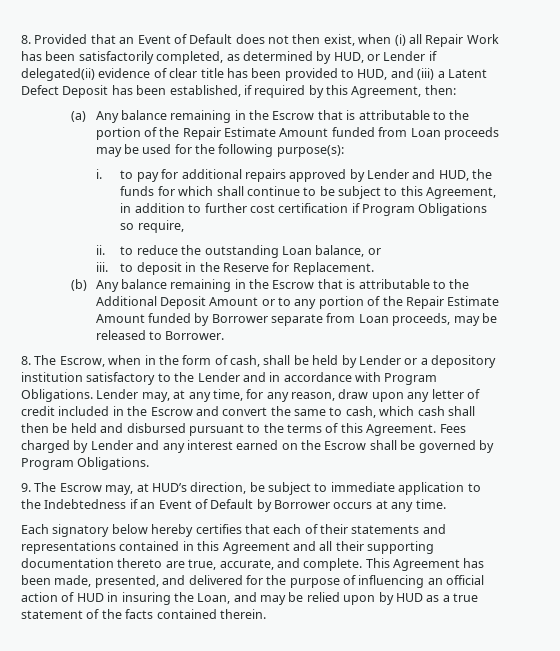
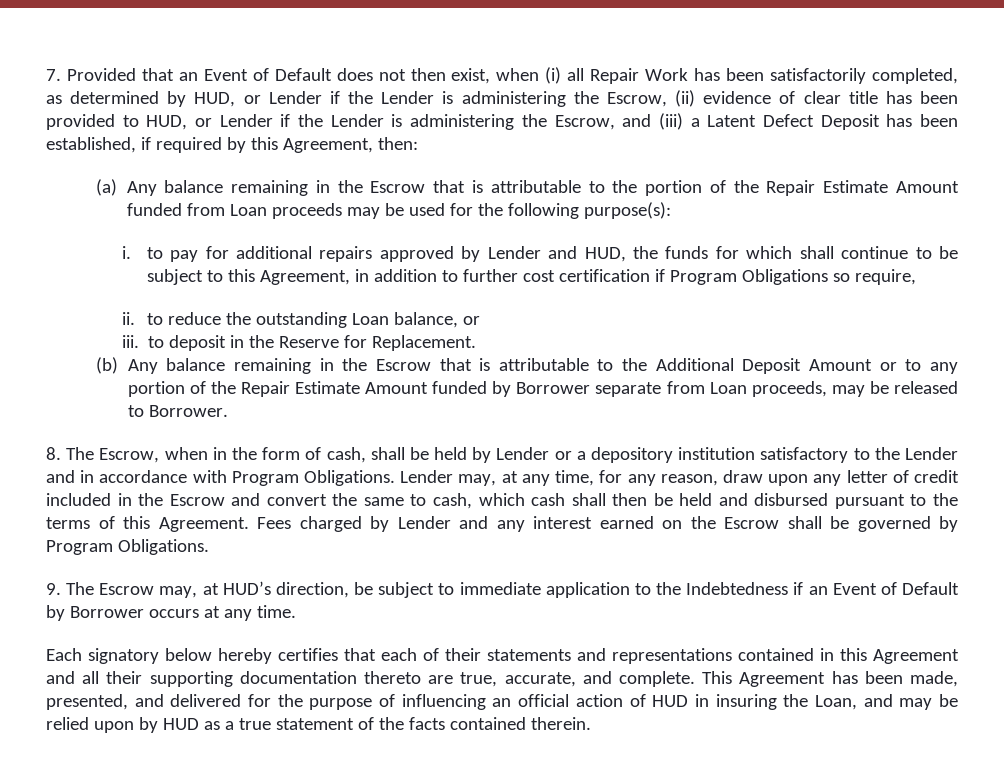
[21,35,31,44] 8. -> [46,69,61,81] 7.
[21,68,95,81] delegated(ii) -> [348,90,696,107] the Lender is administering the Escrow, (ii)
(388, 74) none -> [195,114,615,130] or Lender if the Lender is administering the Escrow,

